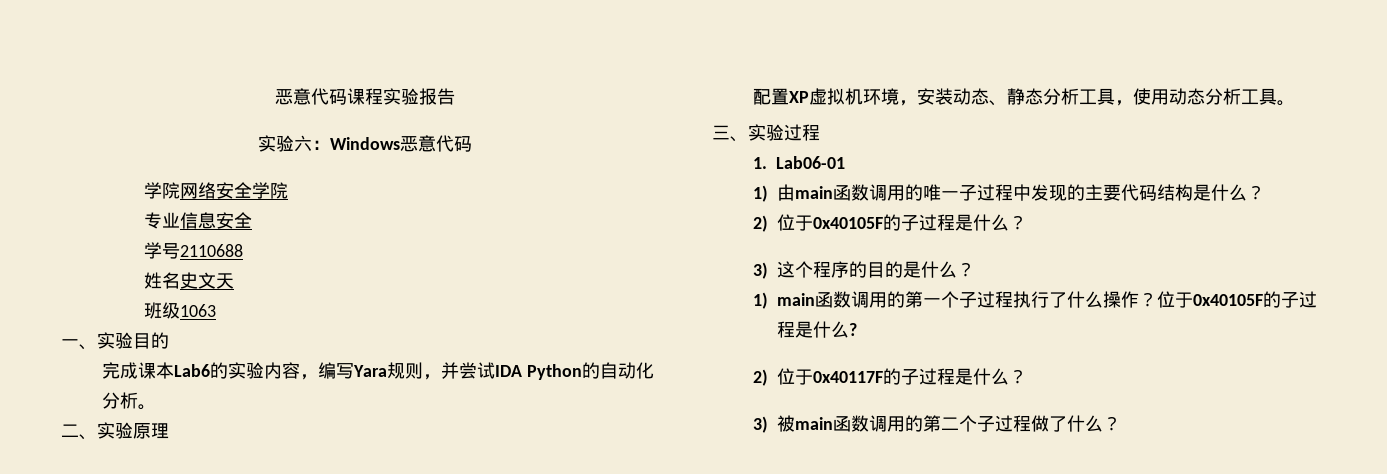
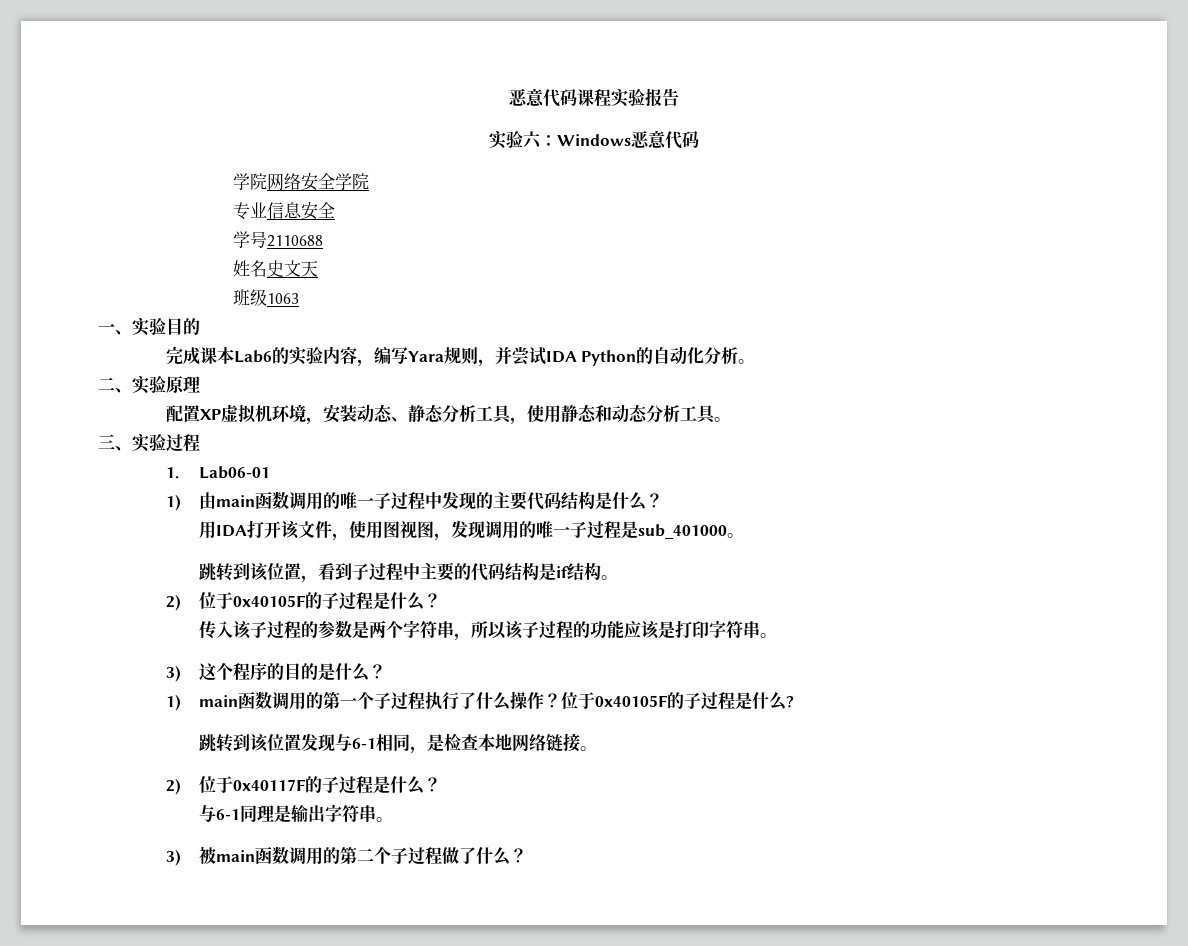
(1170, 97) none -> [560,404,612,422] 静态和
(1266, 192) none -> [199,520,745,541] [199,562,619,583] // 用IDA打开该文件，使用图视图，发现调用的唯一子过程是sub_401000。 // 跳转到该位置，看到子过程中主要的代码结构是if结构。
(1028, 222) none -> [199,620,778,641] // 传入该子过程的参数是两个字符串，所以该子过程的功能应该是打印字符串。
(858, 329) none -> [199,733,598,754] // 跳转到该位置发现与6-1相同，是检查本地网络链接。
(1028, 376) none -> [199,804,394,823] // 与6-1同理是输出字符串。

